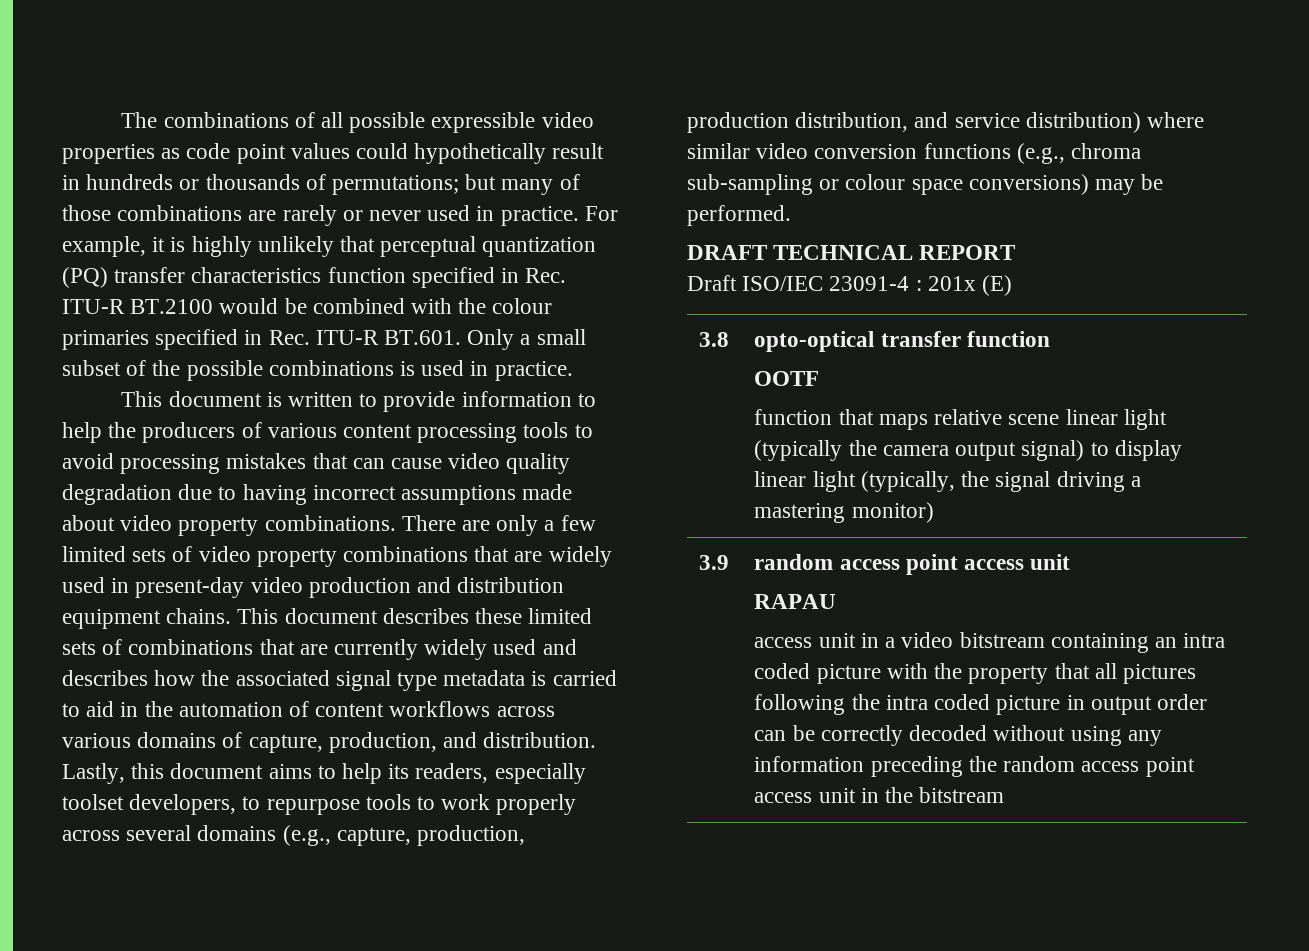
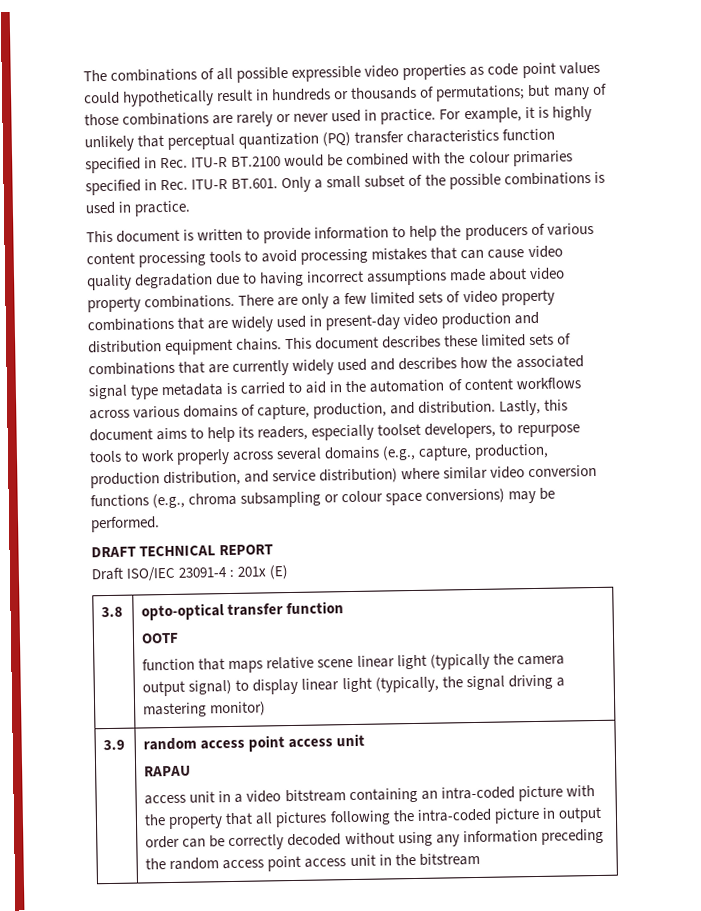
[687,174,813,195] sub-sampling -> [240,491,322,508] subsampling
[1183,633,1226,648] [754,663,811,679] intra coded -> [440,786,515,800] intra-coded
[885,694,991,710] intra coded -> [416,808,492,822] intra-coded

